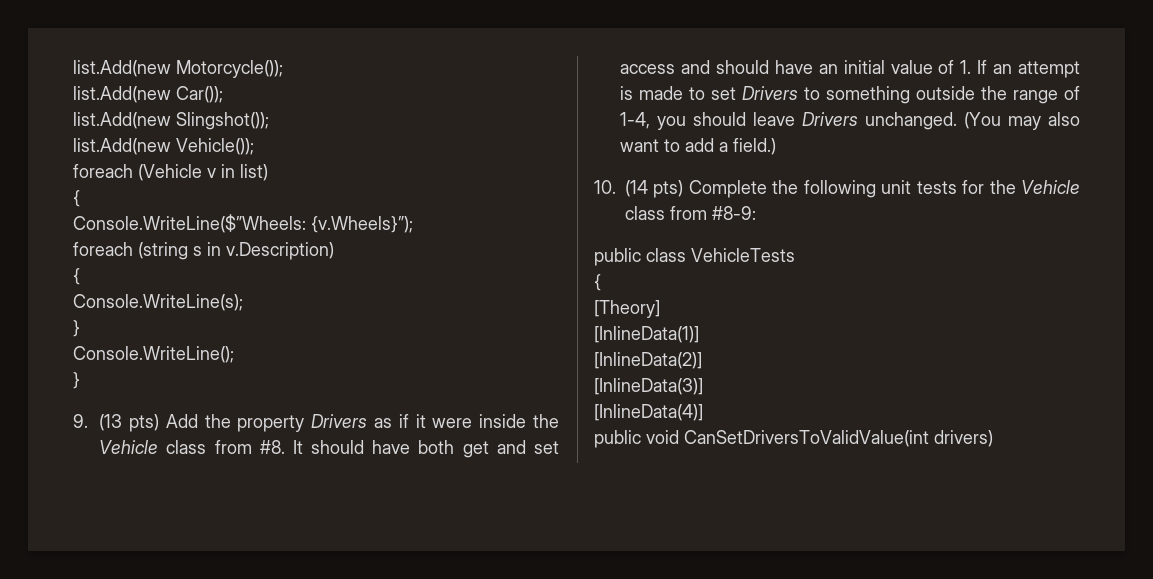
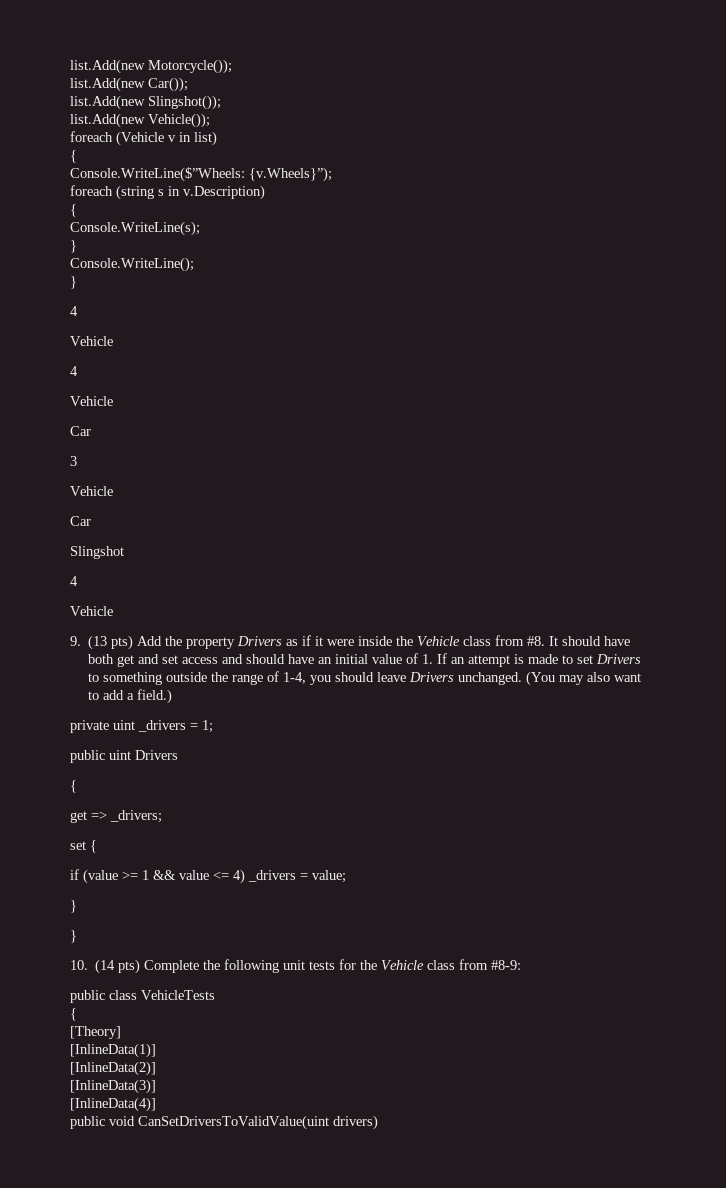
(80, 380) none -> [70,306,78,316] [70,336,113,346] [70,366,78,376] [70,396,113,406] [70,426,91,436] [70,456,77,466] [70,486,113,496] [70,516,91,526] [70,546,124,559] [70,576,78,586] [70,606,113,616] // 4 // Vehicle // 4 // Vehicle // Car // 3 // Vehicle // Car // Slingshot // 4 // Vehicle
(777, 146) none -> [70,720,213,733] [70,750,178,763] [70,780,77,793] [70,810,162,823] [70,840,97,853] [70,869,346,884] [70,900,77,913] [70,930,77,943] // private uint _drivers = 1; // public uint Drivers // { // get => _drivers; // set { // if (value >= 1 && value <= 4) _drivers = value; // } // }
[684,430,929,447] CanSetDriversToValidValue(int -> [138,1115,329,1130] CanSetDriversToValidValue(uint

